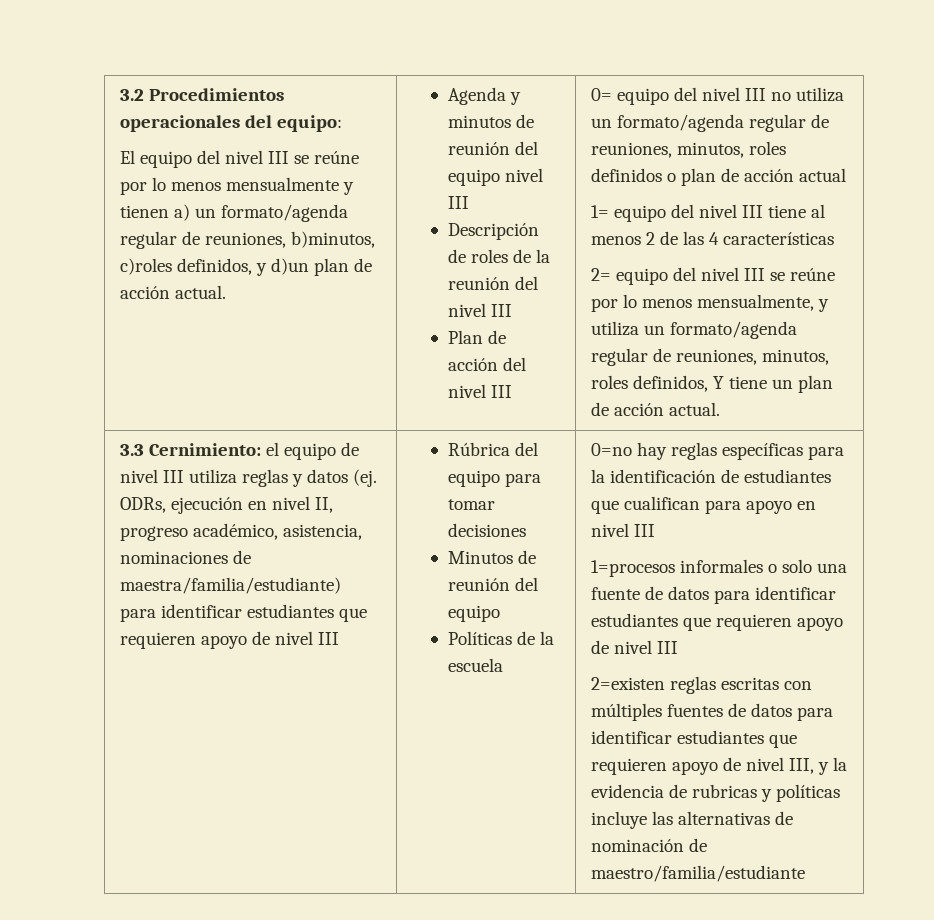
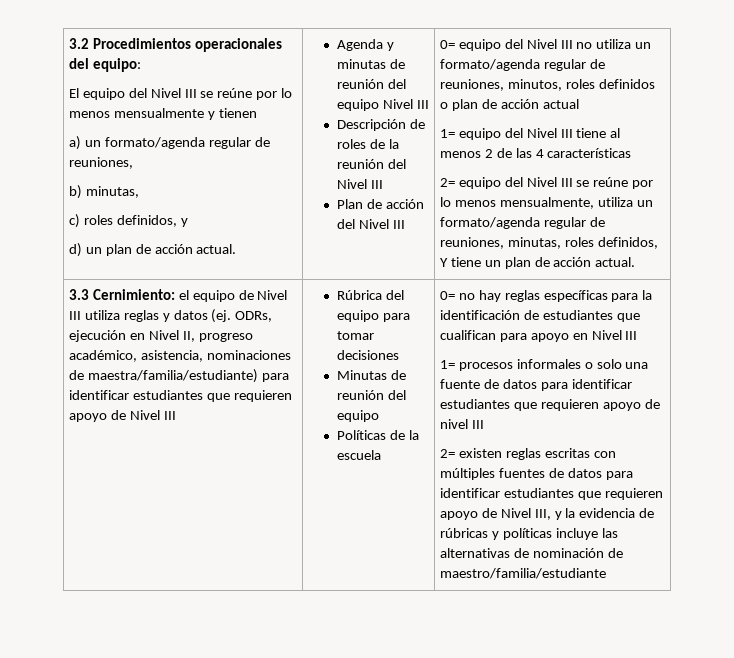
[225,150,264,164] nivel -> [150,88,181,98] Nivel
(170, 211) none -> (257, 113) //
[291,231,376,248] [120,258,173,275] b)minutos, c)roles -> [68,185,139,199] [68,214,113,228] // b) minutas, // c) roles
[271,258,310,275] d)un -> [68,243,102,257] // d) un
[447,114,534,128] [447,141,538,155] [447,168,543,186] minutos de reunión del equipo nivel -> [336,59,405,69] [336,79,406,89] [336,99,413,111] minutas de reunión del equipo Nivel
[447,303,486,317] nivel -> [336,179,367,189] Nivel
[447,384,486,398] nivel -> [358,219,389,229] Nivel
[702,87,741,101] nivel -> [526,39,557,49] Nivel
[699,204,738,218] nivel -> [526,128,557,138] Nivel
[701,267,740,281] nivel -> [526,177,557,187] Nivel
[818,299,830,312] [591,321,798,339] [591,348,830,366] y utiliza un formato/agenda regular de reuniones, minutos, -> [597,197,653,207] [439,217,605,229] [439,237,561,249] utiliza un formato/agenda regular de reuniones, minutas,
[120,469,159,483] nivel -> [257,290,288,300] Nivel
[272,496,311,510] nivel -> [148,330,179,340] Nivel
[275,631,314,645] nivel -> [129,410,160,420] Nivel
[447,551,513,564] Minutos -> [336,370,387,380] Minutas
[591,443,633,456] 0=no -> [439,291,475,300] 0= no
[591,523,656,537] [591,560,676,577] nivel III // 1=procesos -> [591,330,638,340] [439,360,513,371] Nivel III // 1= procesos
[591,677,666,690] 2=existen -> [439,448,502,458] 2= existen
[746,757,785,771] nivel -> [500,508,531,518] Nivel
[692,784,758,798] rubricas -> [439,528,488,538] rúbricas

